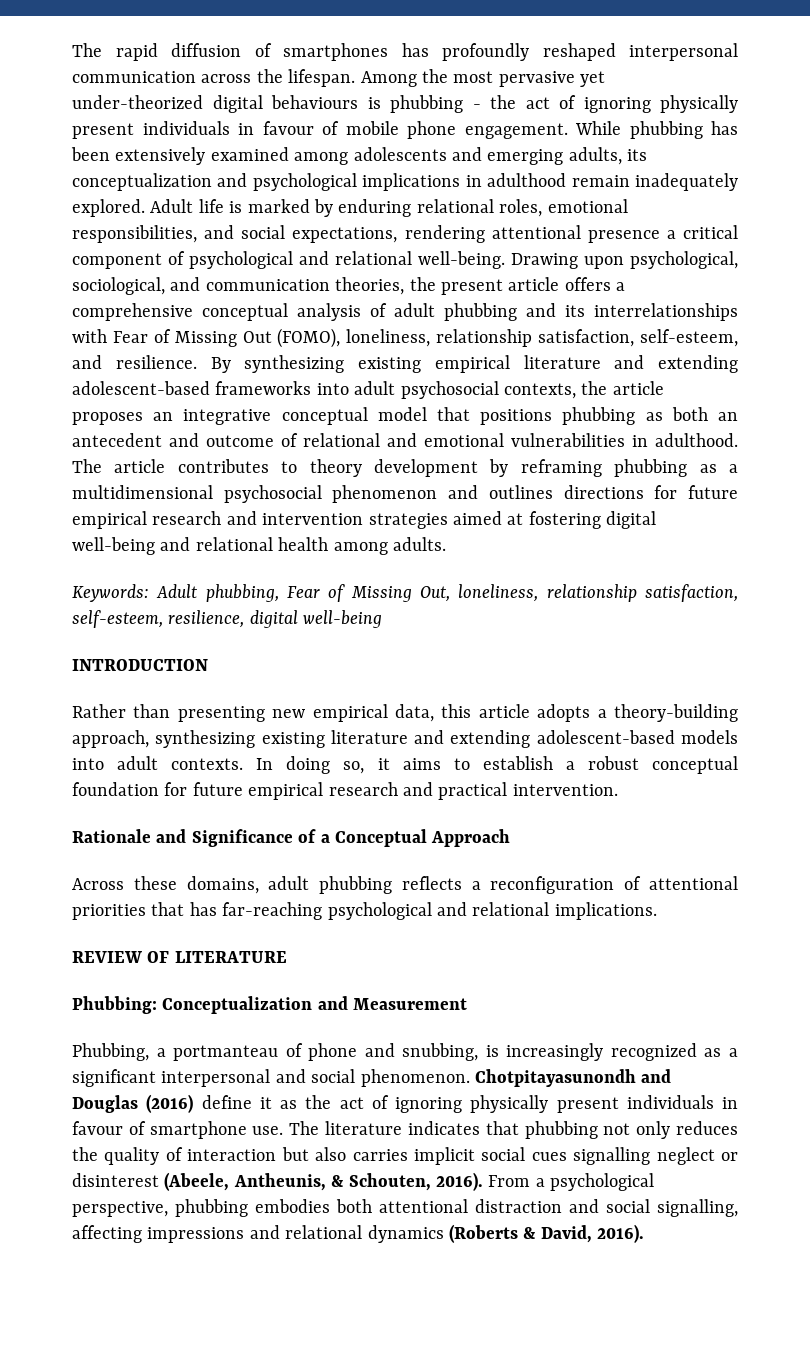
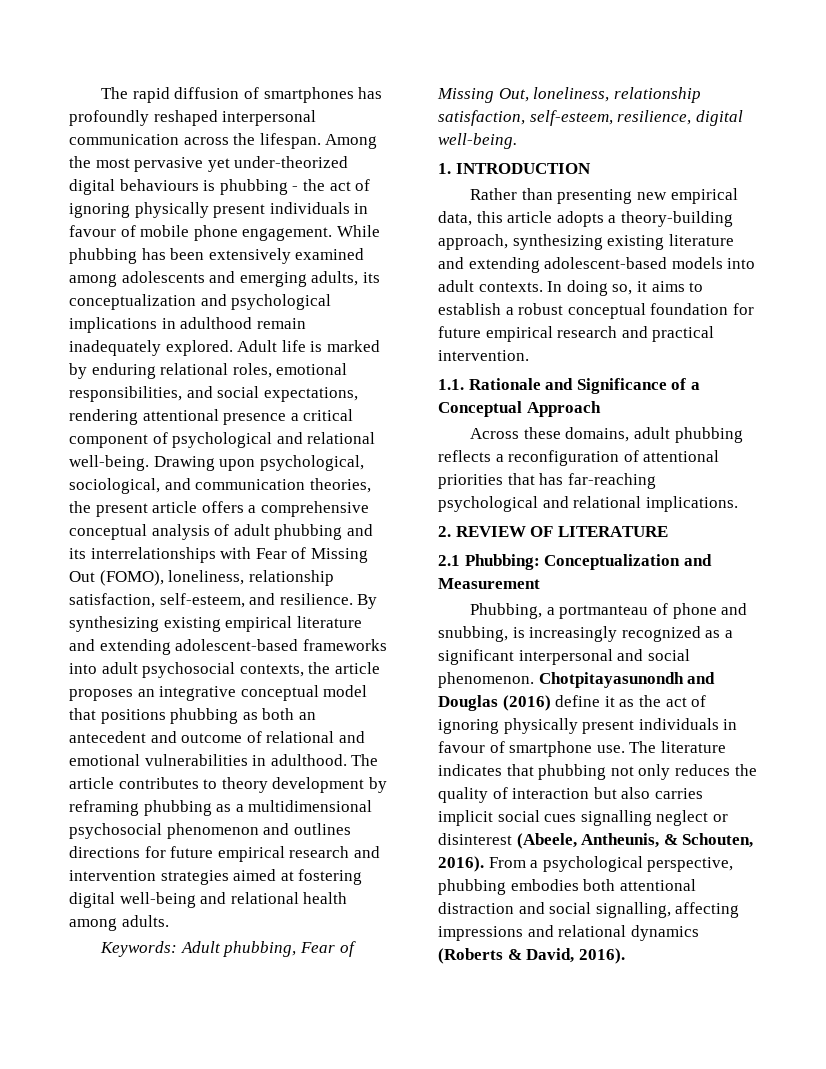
[303,610,383,628] well-being // -> [438,133,517,149] [438,163,451,174] well-being. // 1.
(618, 790) none -> [438,379,464,390] 1.1.
(657, 911) none -> [438,526,451,537] 2.
(287, 957) none -> [438,555,460,566] 2.1

